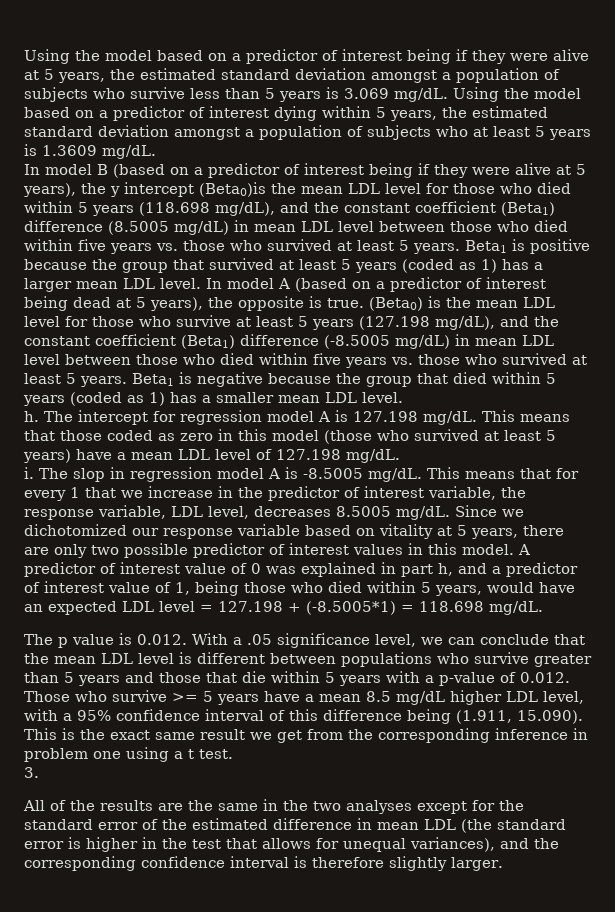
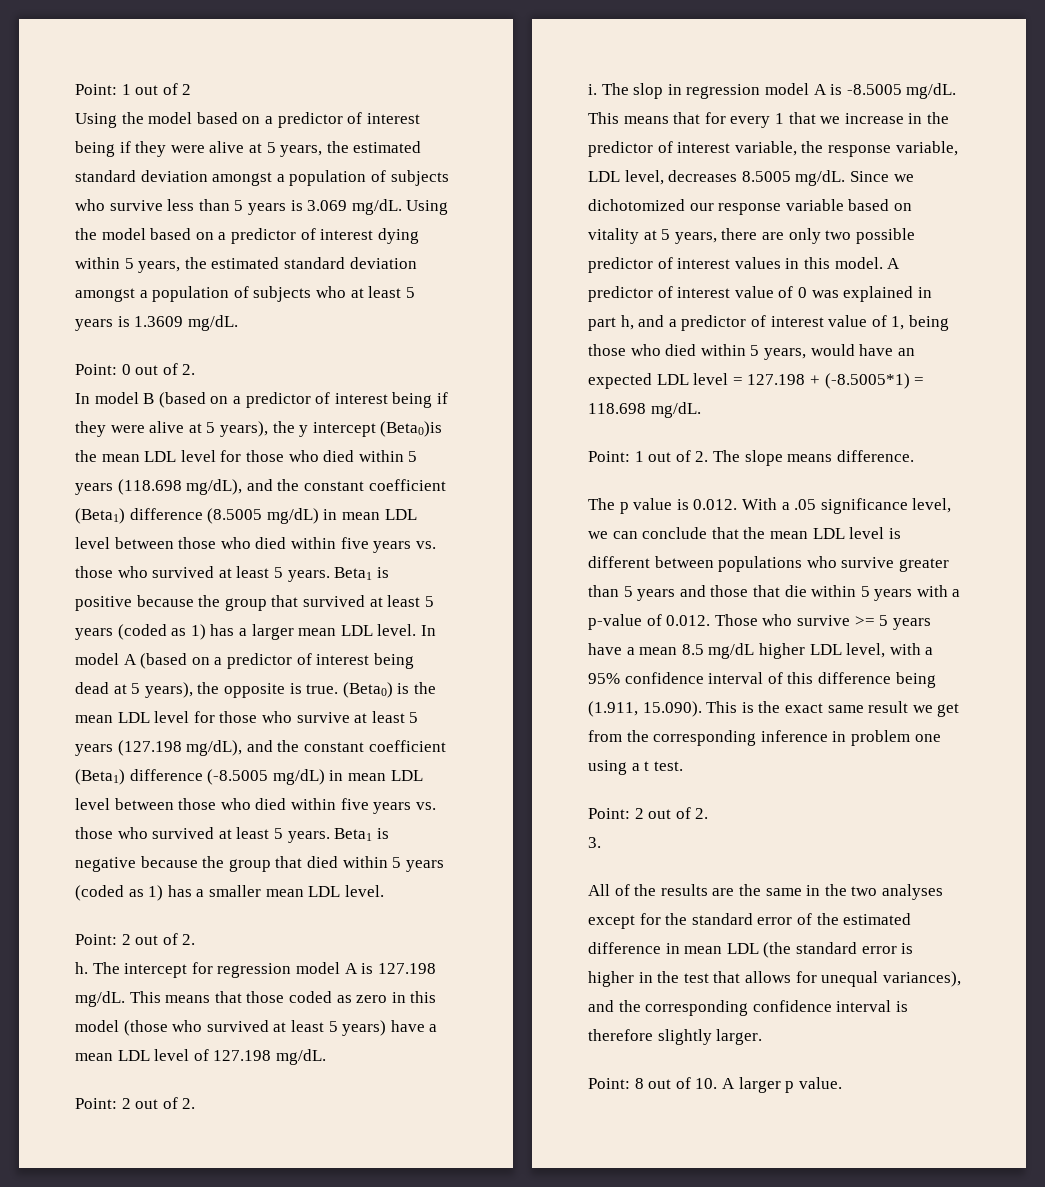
(24, 56) none -> [75,83,192,95] Point: 1 out of 2 //
(156, 152) none -> [75,363,196,375] // Point: 0 out of 2.
(403, 397) none -> [75,933,196,945] // Point: 2 out of 2.
(400, 456) none -> [75,1097,196,1109] // Point: 2 out of 2.
(543, 608) none -> [588,450,914,466] // Point: 1 out of 2. The slope means difference.
(233, 754) none -> [588,807,709,819] // Point: 2 out of 2.
(503, 864) none -> [588,1077,842,1093] // Point: 8 out of 10. A larger p value.

